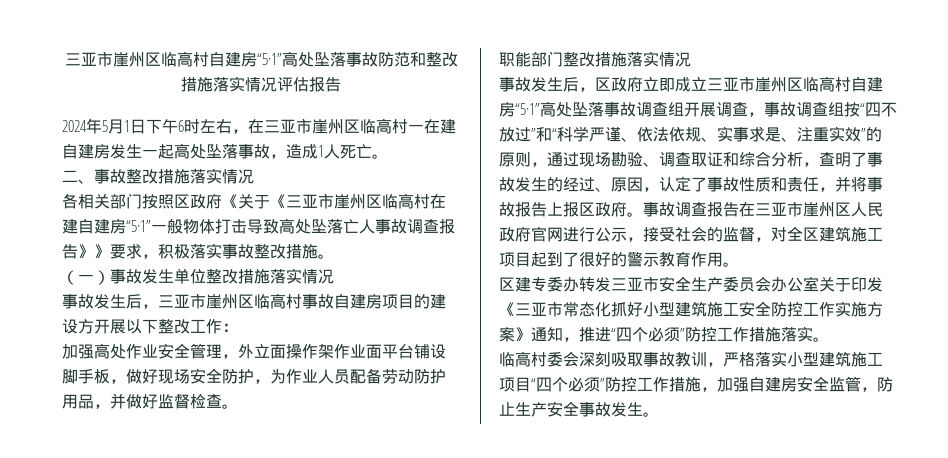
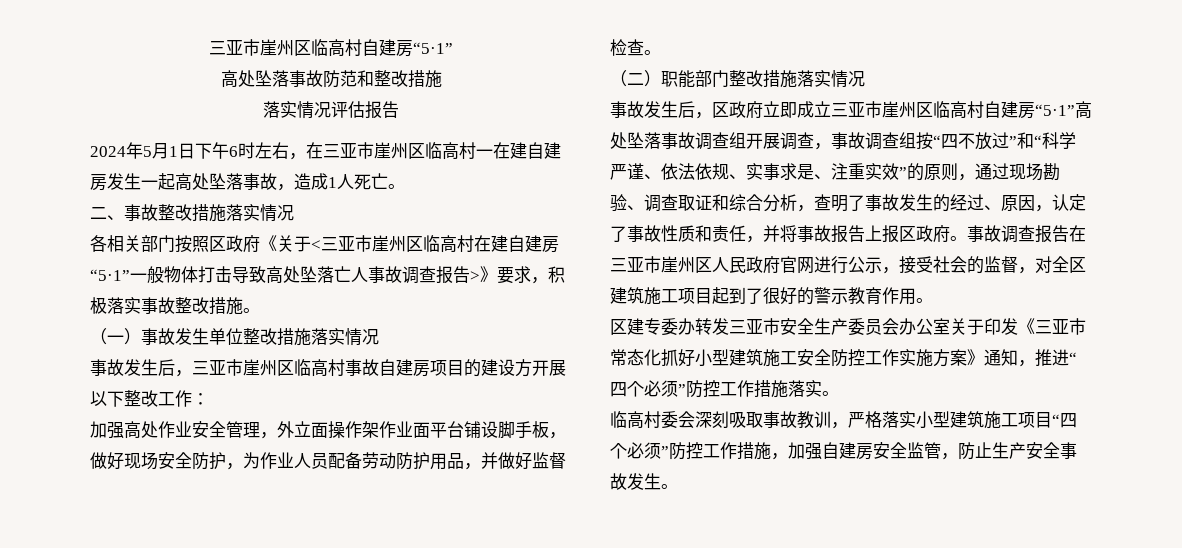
[64,51,282,67] 三亚市崖州区临高村自建房“5·1” -> [209,39,453,57] 三亚市崖州区临高村自建房“5·1” //
(213, 84) none -> (442, 79) //
[270,194,286,209] 《 -> [311,240,321,250] <
[78,244,94,259] 》 -> [470,271,480,281] >
(238, 406) none -> [610,70,661,87] （二）

